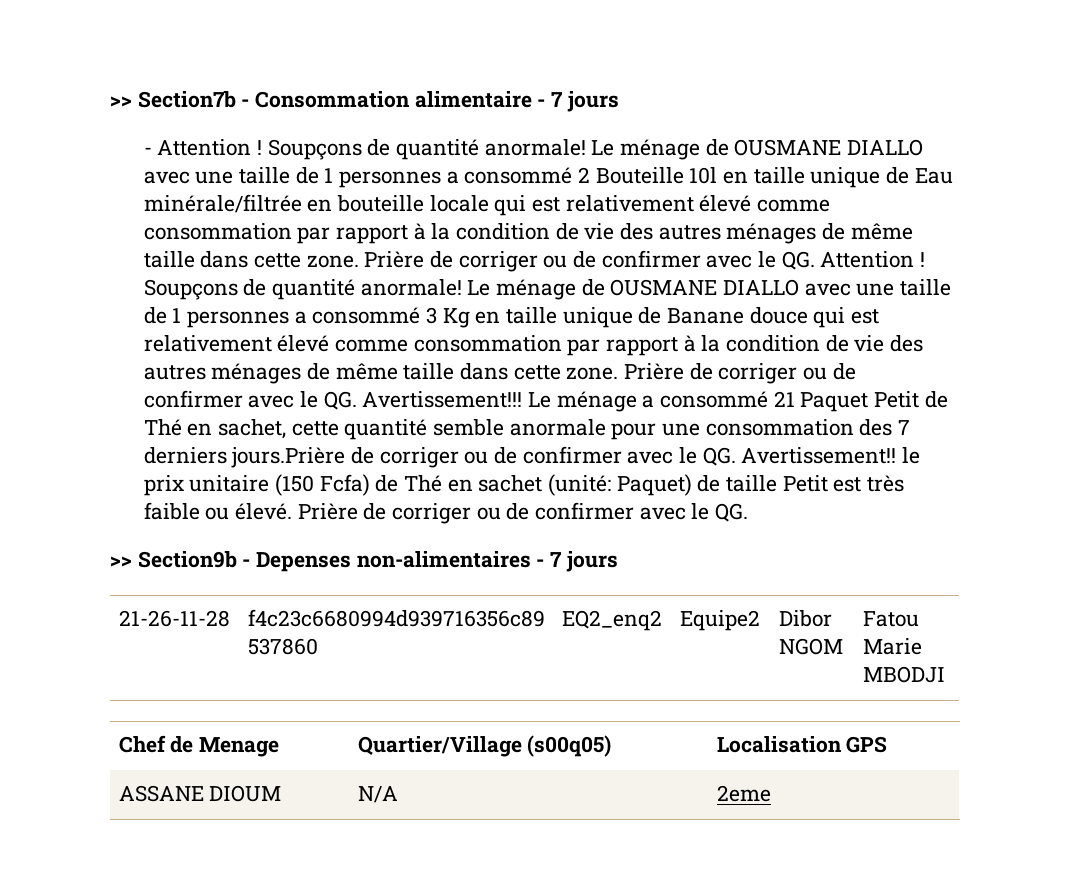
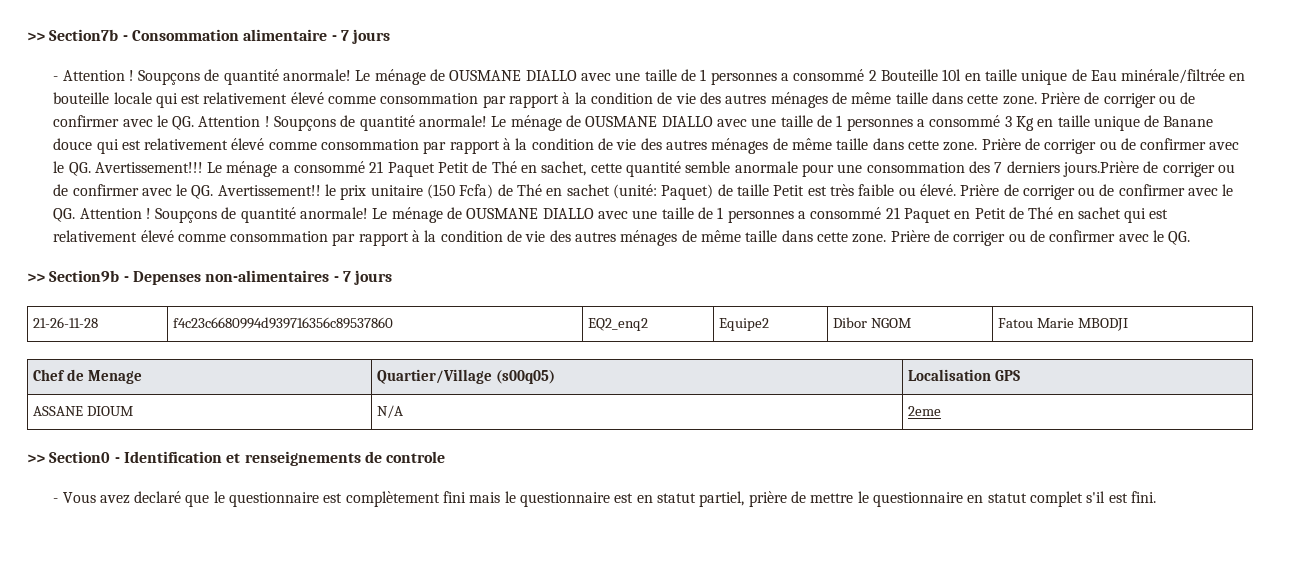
(749, 512) none -> [79,207,1169,223] [53,230,1191,246] Attention ! Soupçons de quantité anormale! Le ménage de OUSMANE DIALLO avec une taille de 1 personnes a consommé 21 Paquet en Petit de Thé en sachet qui est relativement élevé comme consommation par rapport à la condition de vie des autres ménages de même taille dans cette zone. Prière de corriger ou de confirmer avec le QG.
(771, 793) none -> [27,451,446,466] [53,491,1156,507] // >> Section0 - Identification et renseignements de controle // - Vous avez declaré que le questionnaire est complètement fini mais le questionnaire est en statut partiel, prière de mettre le questionnaire en statut complet s'il est fini.

